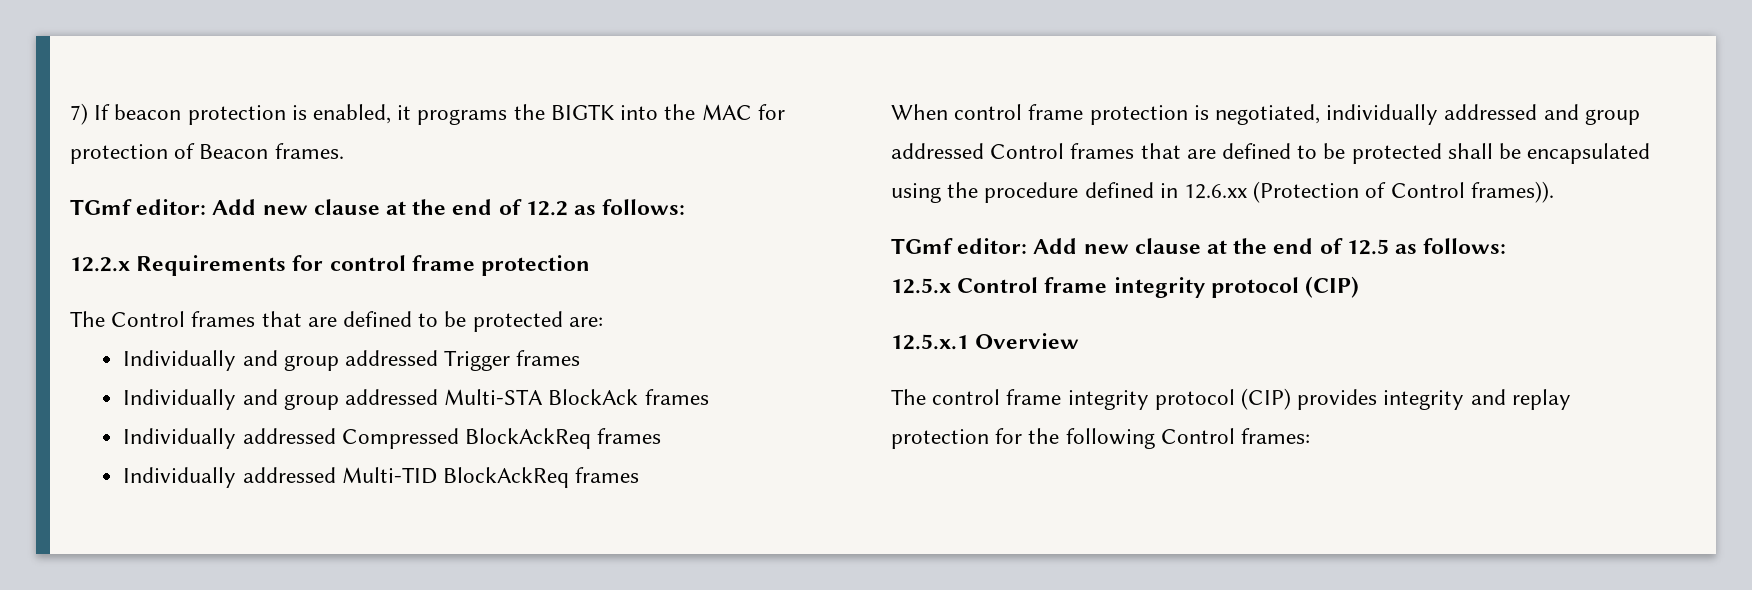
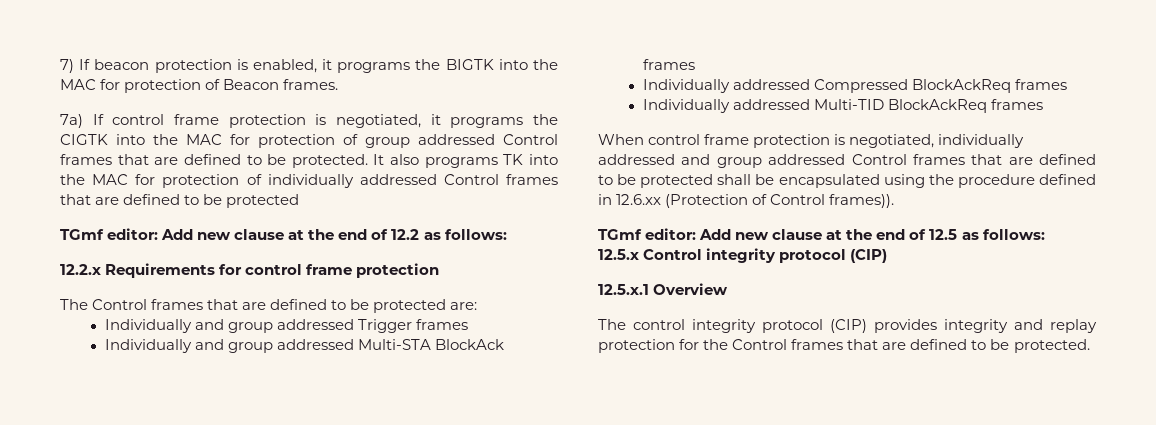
(344, 151) none -> [60,114,558,128] [60,134,558,148] [60,154,558,168] [60,174,558,188] [60,194,300,208] // 7a) If control frame protection is negotiated, it programs the CIGTK into the MAC for protection of group addressed Control frames that are defined to be protected. It also programs TK into the MAC for protection of individually addressed Control frames that are defined to be protected
[1044,277,1108,293] frame -> (703, 254) none
[1006,389,1062,405] frame -> (685, 324) none
[1065,428,1311,449] following Control frames: -> [732,339,1090,353] Control frames that are defined to be protected.

